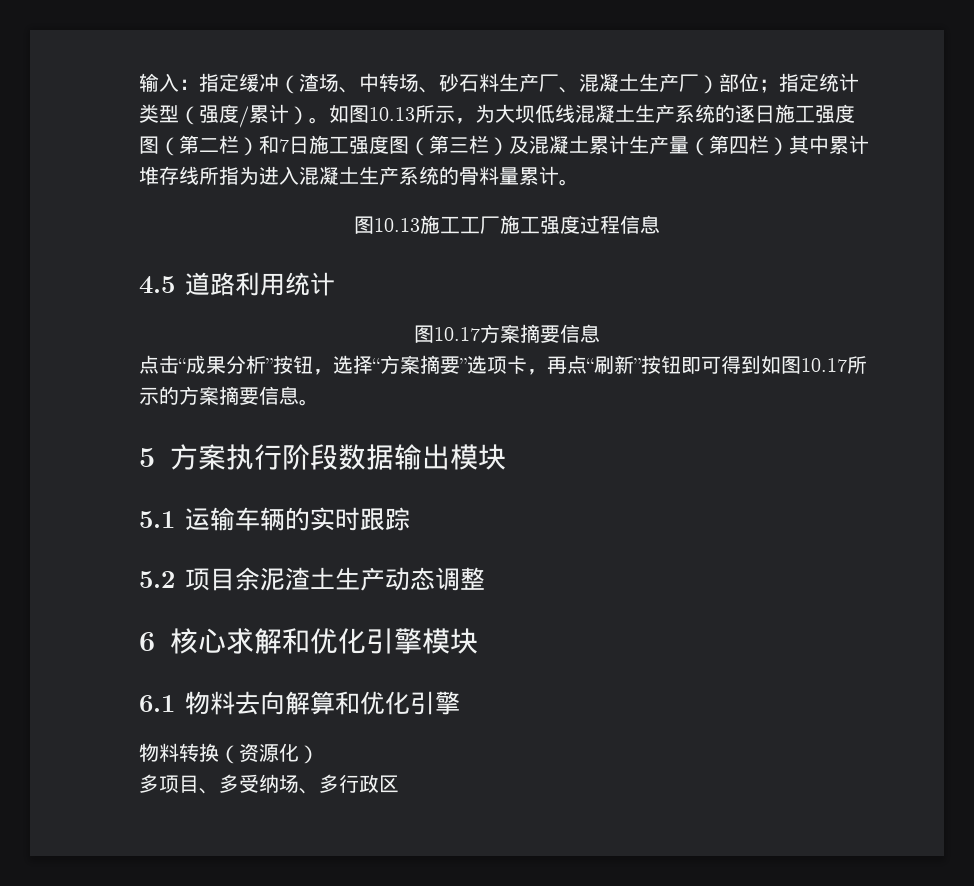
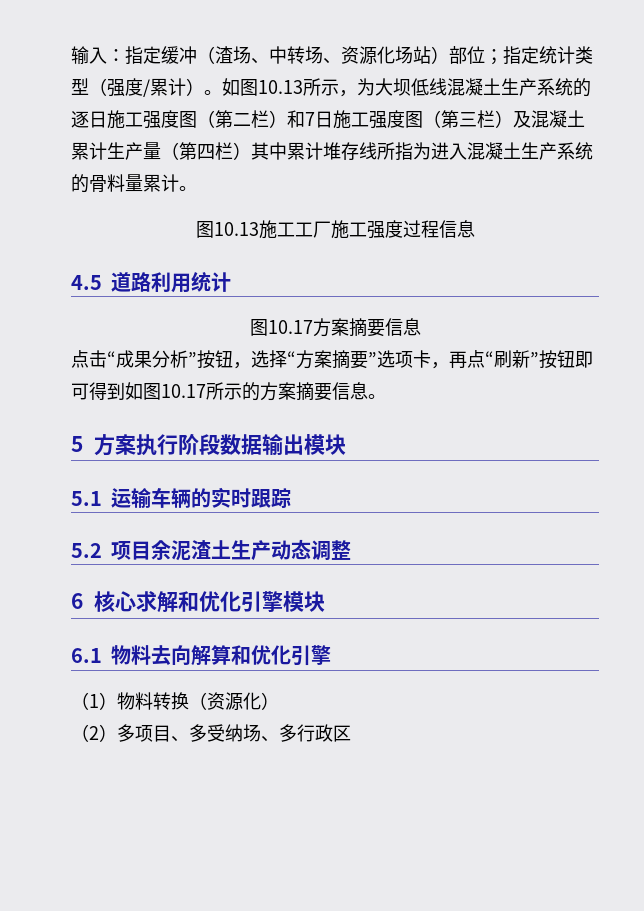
[439,73,699,93] 砂石料生产厂、混凝土生产厂 -> [341,46,431,65] 资源化场站
(460, 703) none -> [71,692,117,710] （1）
(319, 754) none -> [71,724,117,742] （2）

